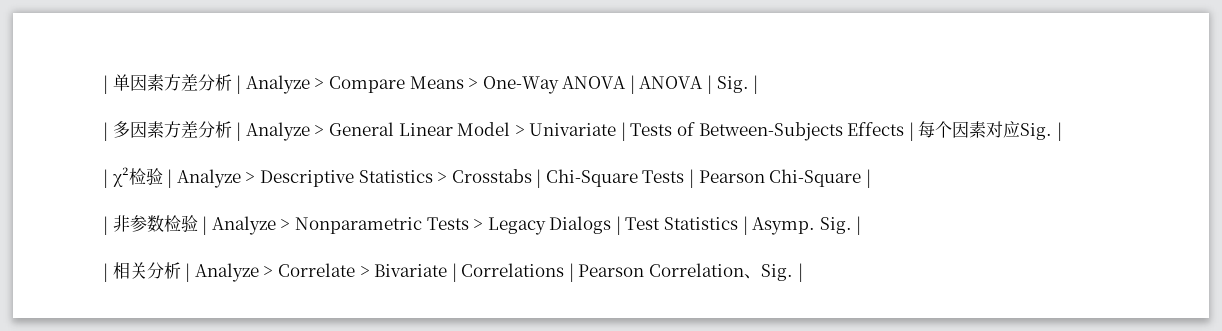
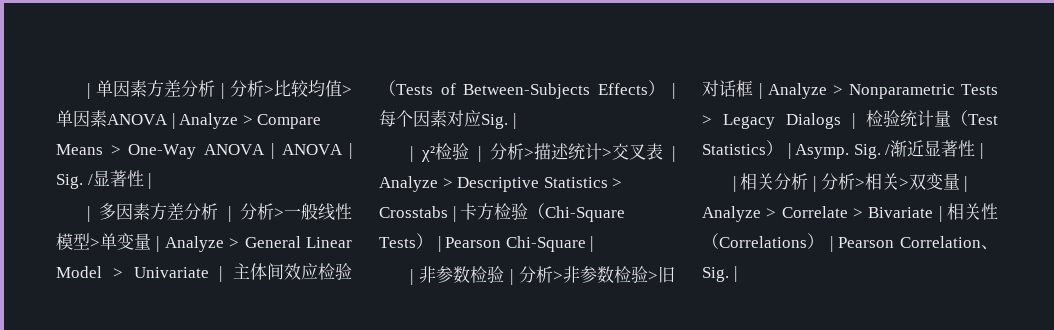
(242, 84) none -> [230,80,352,97] [56,110,175,129] 分析>比较均值>单因素ANOVA |
(749, 84) none -> [87,170,144,187] /显著性
(242, 131) none -> [240,203,352,221] [56,233,160,252] 分析>一般线性模型>单变量 |
(626, 131) none -> [233,263,352,280] [379,80,396,96] 主体间效应检验（
(905, 129) none -> [647,80,665,96] ）
(173, 178) none -> [489,143,675,162] 分析>描述统计>交叉表 |
(542, 178) none -> [460,203,546,220] 卡方检验（
(685, 176) none -> [416,233,433,249] ）
(208, 225) none -> [519,266,675,283] [702,80,762,99] 分析>非参数检验>旧对话框 |
(621, 225) none -> [866,110,968,127] 检验统计量（
(739, 223) none -> [766,140,783,156] ）
(852, 225) none -> [885,140,976,157] /渐近显著性
(191, 272) none -> [820,173,968,192] 分析>相关>双变量 |
[461,263,565,277] Correlations -> [947,203,998,220] [702,233,824,249] 相关性（Correlations）

